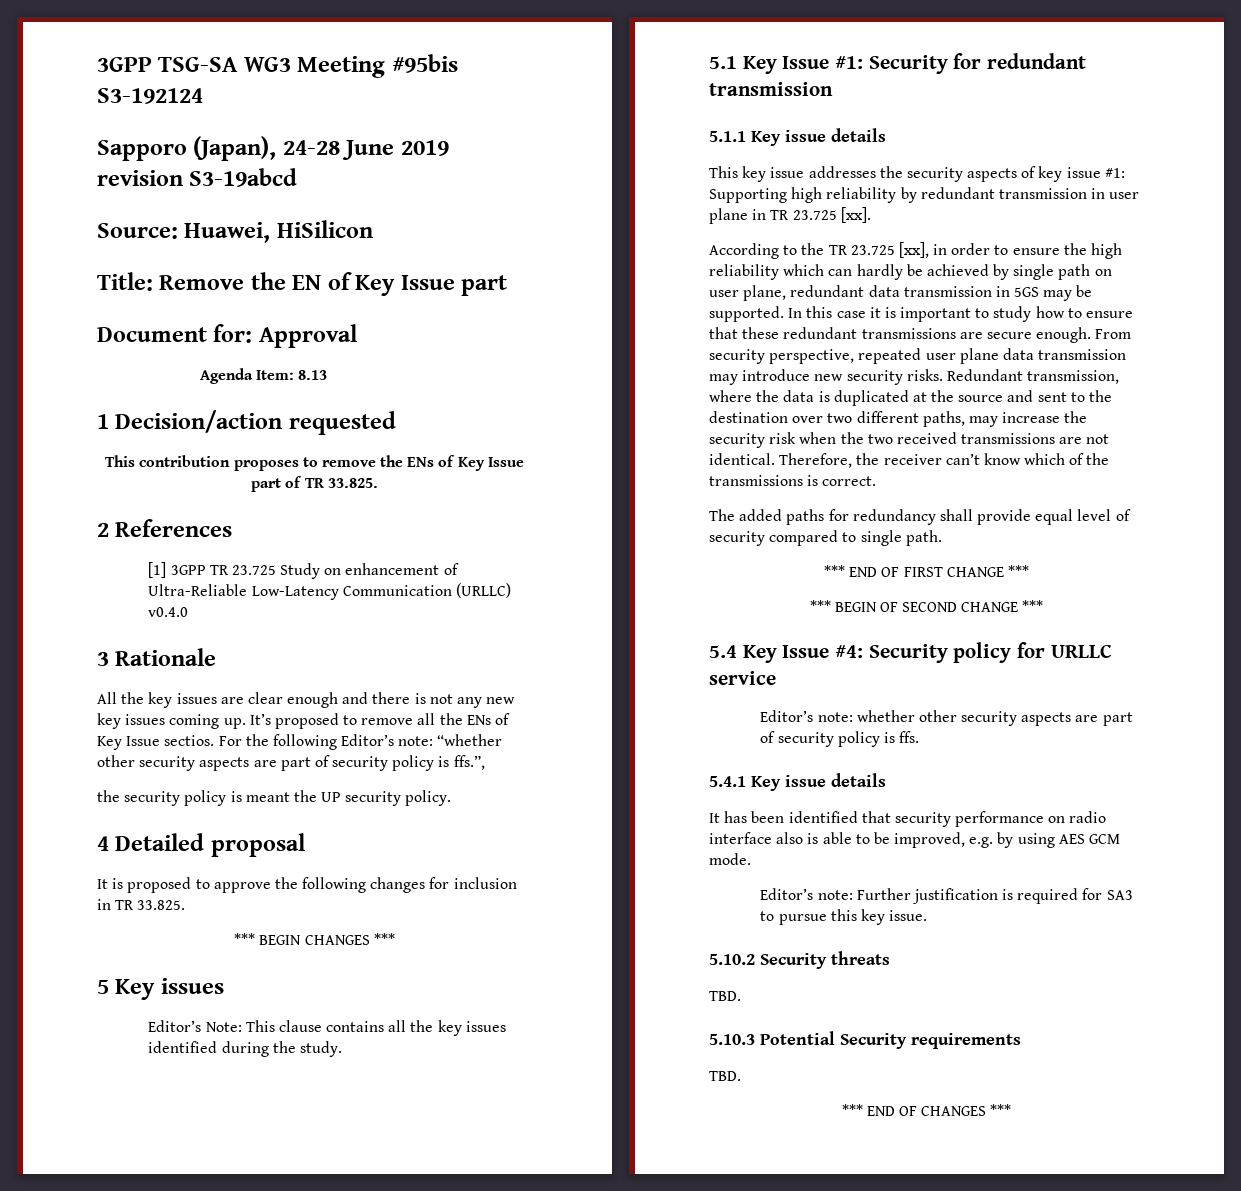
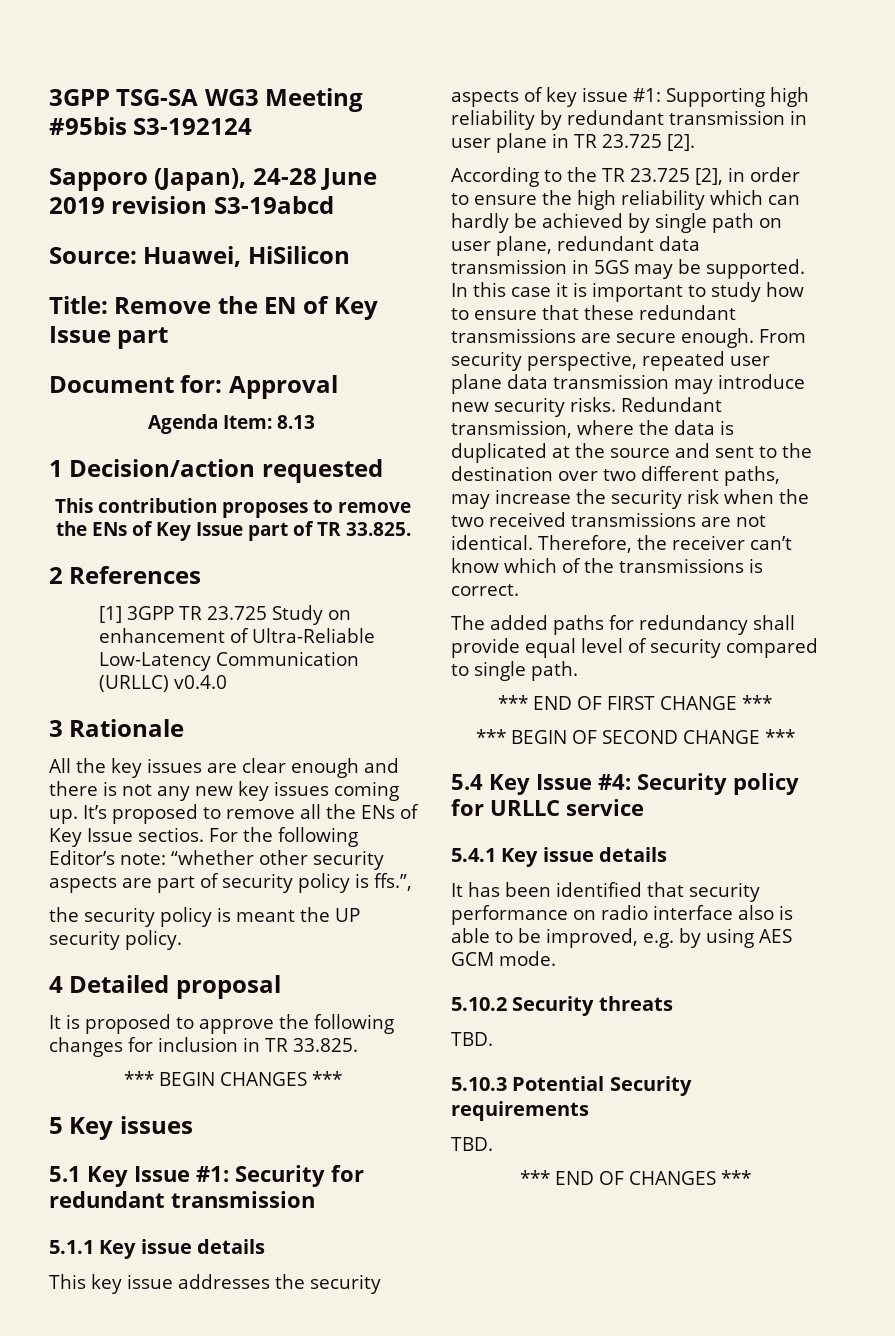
[148,1020,506,1036] [148,1041,342,1057] // Editor’s Note: This clause contains all the key issues identified during the study. -> (193, 1125) none
[840,207,871,223] [xx]. -> [667,134,695,151] [2].
[898,242,929,258] [xx], -> [695,168,723,185] [2],
[760,710,1133,726] [760,731,920,747] // Editor’s note: whether other security aspects are part of security policy is ffs. -> (644, 807) none
[760,888,1133,904] [760,909,928,925] // Editor’s note: Further justification is required for SA3 to pursue this key issue. -> (556, 958) none

